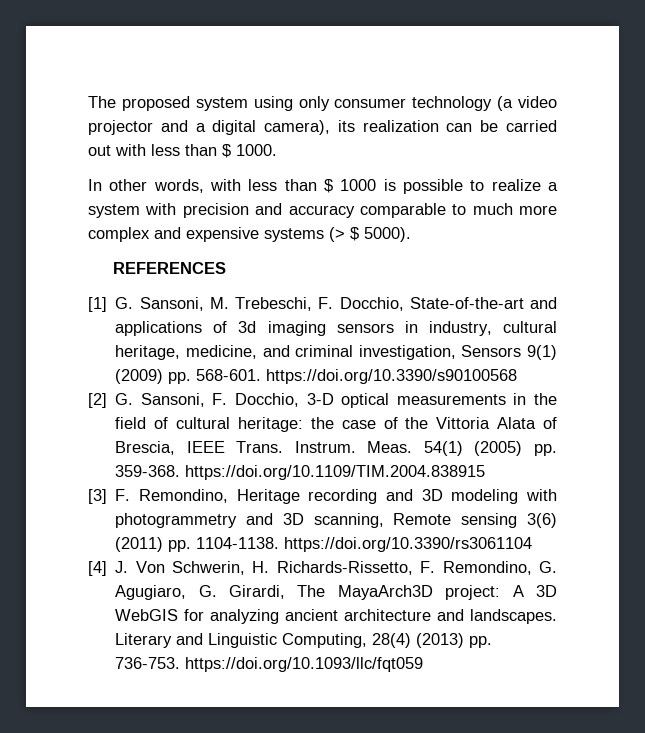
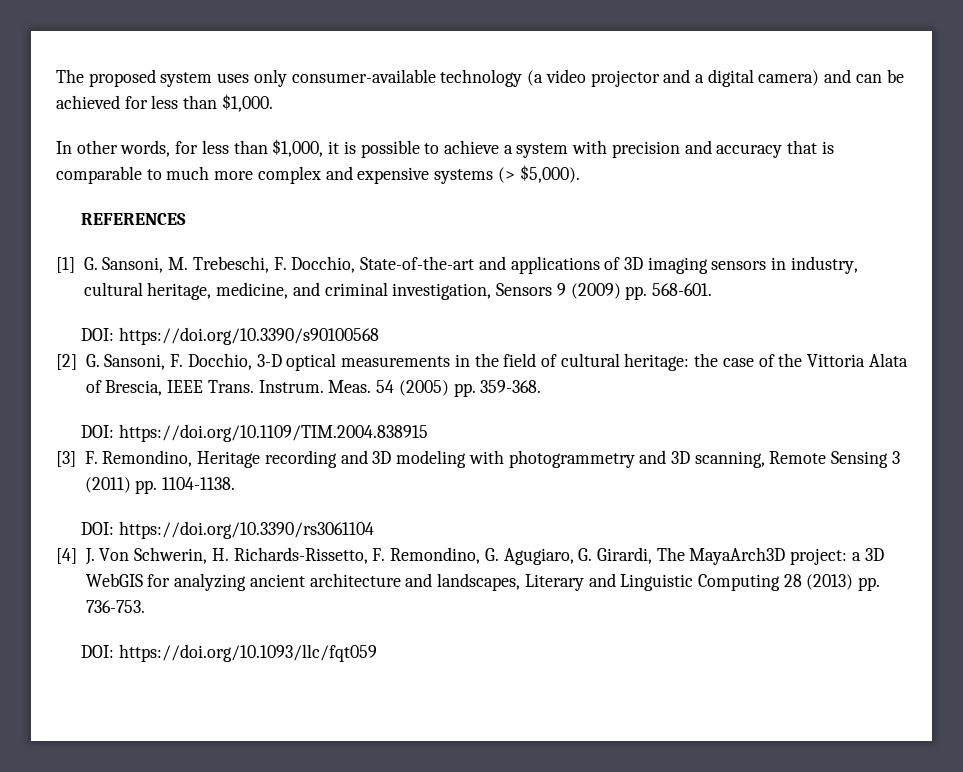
[253,96,407,111] using only consumer -> [217,69,436,87] uses only consumer-available
[264,120,557,135] [88,144,277,158] camera), its realization can be carried out with less than $ 1000. -> [758,69,904,86] [56,94,273,112] camera) and can be achieved for less than $1,000.
[210,179,377,193] with less than $ 1000 -> [175,139,340,157] for less than $1,000, it
[491,179,541,191] realize -> [443,140,499,154] achieve
(355, 211) none -> [787,140,834,154] that is
[350,227,411,242] $ 5000). -> [519,165,580,183] $5,000).
[238,321,257,333] 3d -> [624,257,644,270] 3D
[527,345,557,360] 9(1) -> [556,283,566,296] 9
(262, 375) none -> [80,328,114,341] // DOI:
[423,441,463,456] 54(1) -> [376,380,395,393] 54
(181, 471) none -> [80,425,114,438] // DOI:
[461,513,557,528] sensing 3(6) -> [831,451,900,468] Sensing 3
(280, 543) none -> [80,522,114,535] // DOI:
[512,585,524,597] A -> [851,552,861,561] a
[469,609,557,624] landscapes. -> [437,573,521,591] landscapes,
[282,633,412,648] Computing, 28(4) -> [698,574,802,591] Computing 28
(181, 663) none -> [80,645,114,658] // DOI:

